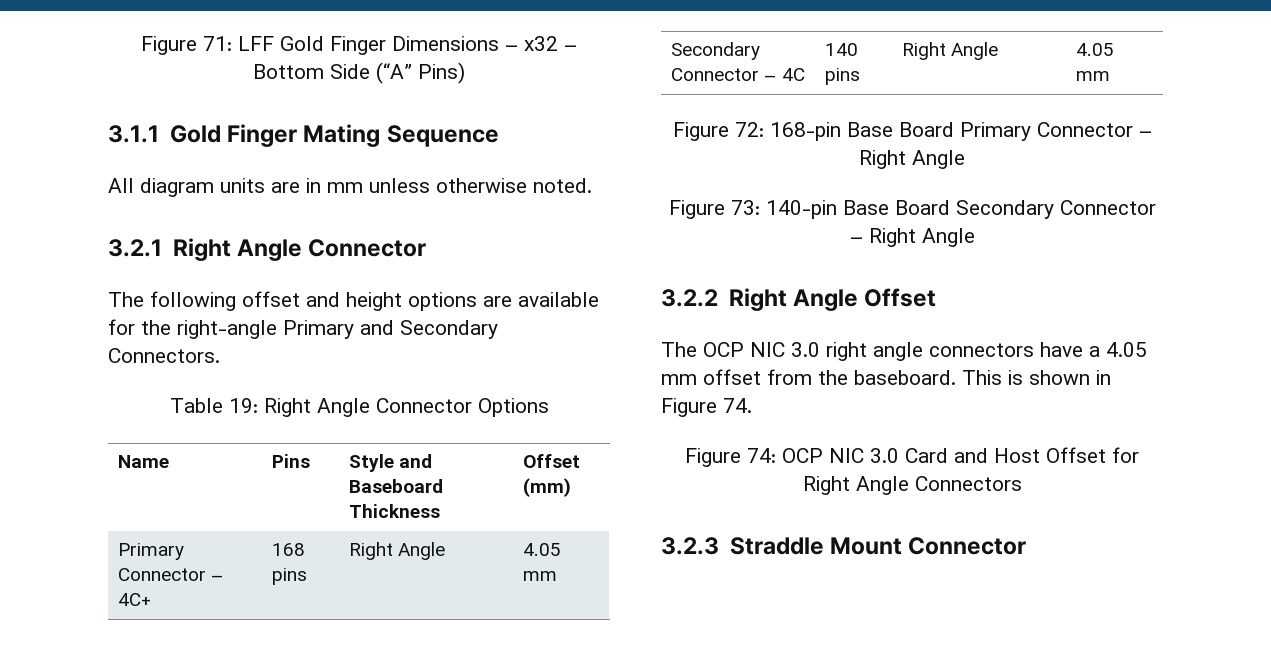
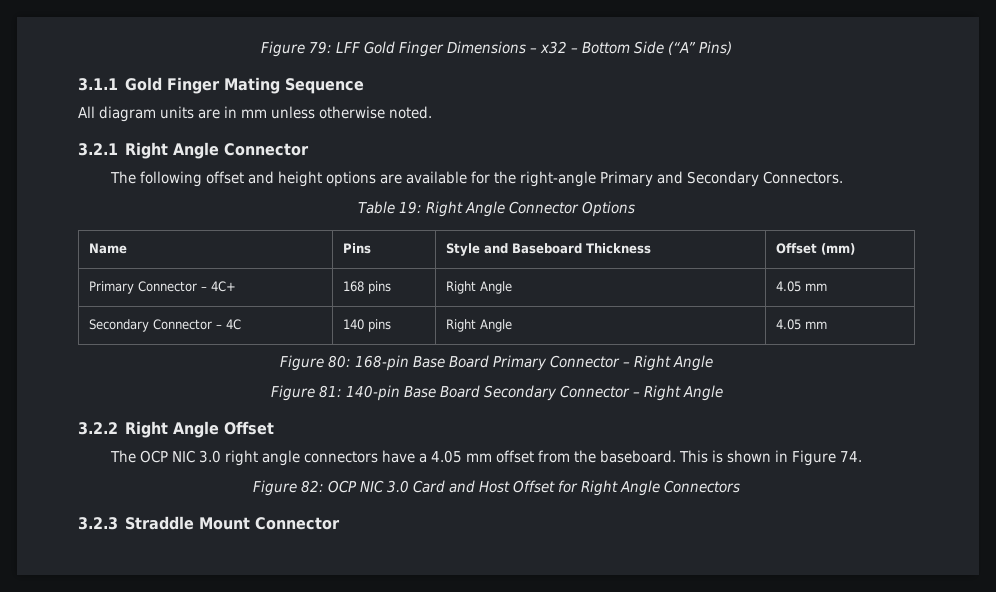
[141,36,232,55] Figure 71: -> [260,41,332,57] Figure 79:
[734,122,764,137] 72: -> [328,355,351,368] 80:
[730,200,760,215] 73: -> [318,385,342,398] 81:
[747,448,776,463] 74: -> [301,480,324,493] 82:

